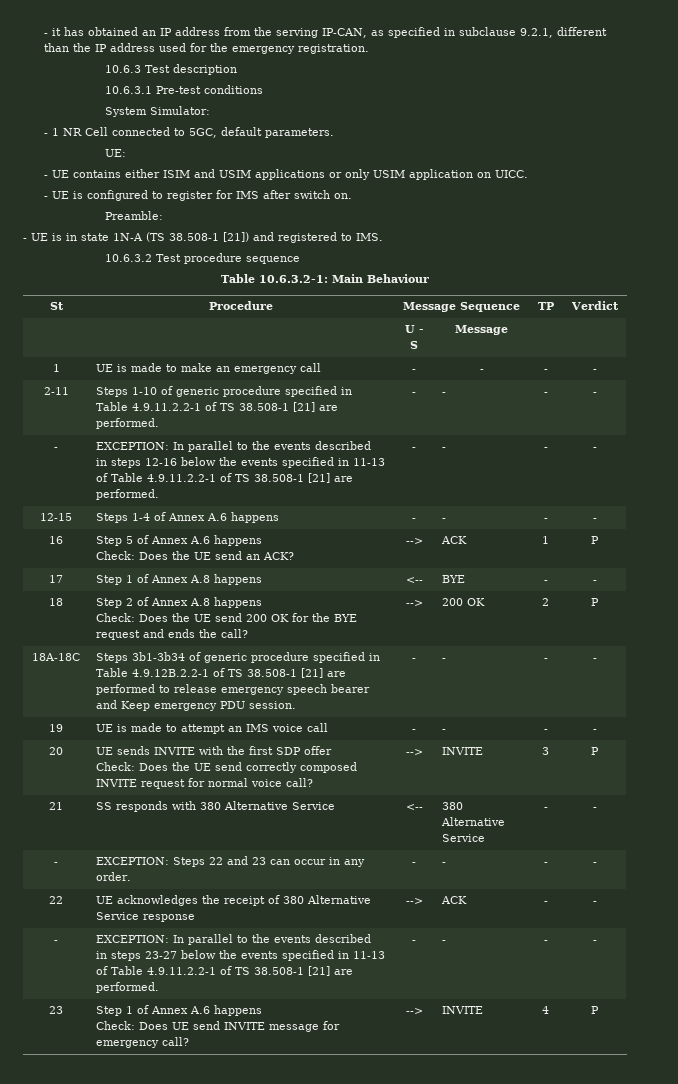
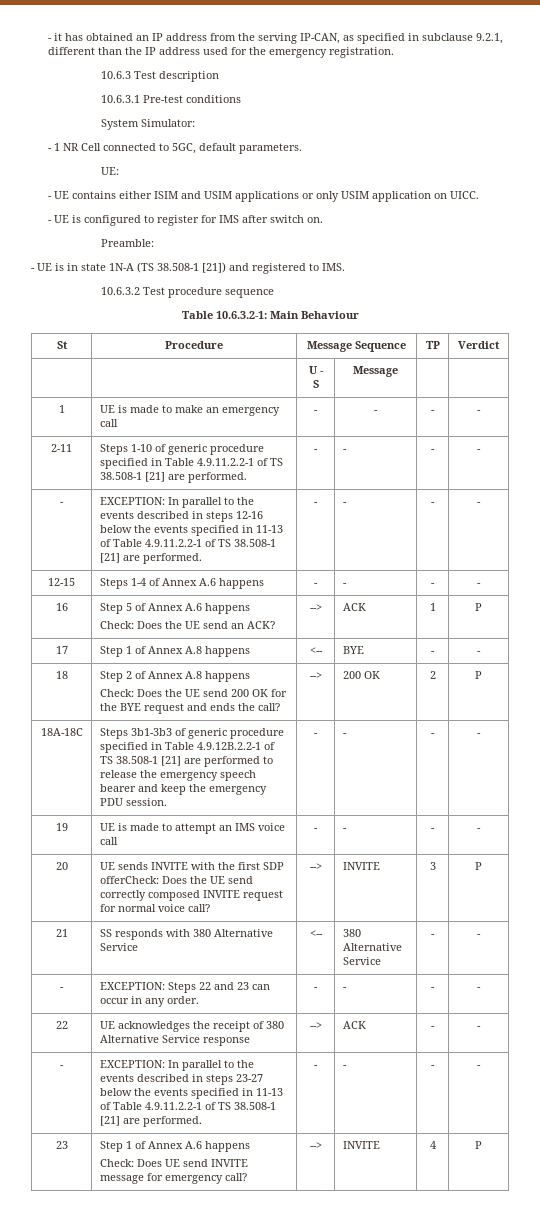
[132,652,186,661] 3b1-3b34 -> [130,728,172,736] 3b1-3b3
(218, 688) none -> [139,770,157,778] the
[121,701,151,711] Keep -> [160,784,206,795] keep the
[304,746,333,755] [96,762,136,771] offer // Check: -> [99,876,159,884] offerCheck:

